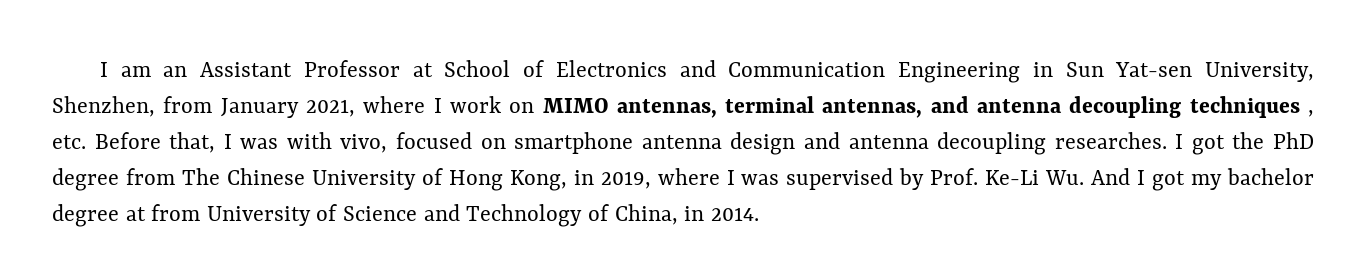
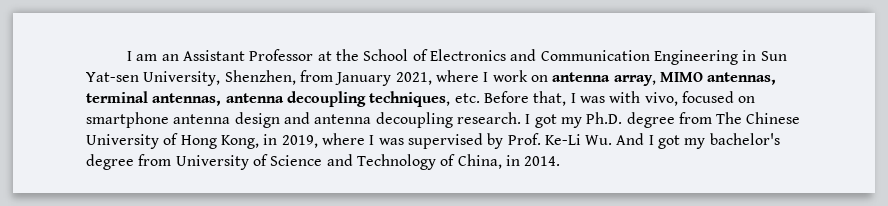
(433, 70) none -> [335,49,359,61] the
(535, 107) none -> [552,72,656,86] antenna array,
[930,96,1314,118] and antenna decoupling techniques , -> [225,91,451,107] antenna decoupling techniques,
[1054,132,1314,155] researches. I got the PhD -> [456,112,623,128] research. I got my Ph.D.
[1227,168,1315,185] [52,204,146,227] bachelor degree at -> [709,133,780,145] [86,154,134,170] bachelor's degree

